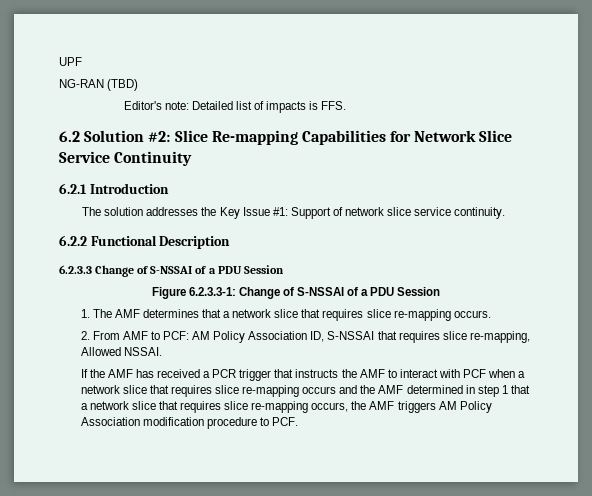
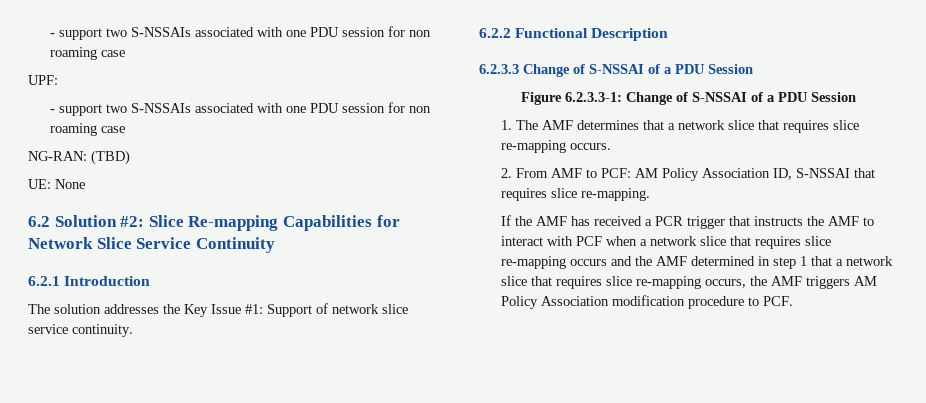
[59,57,82,66] [59,79,139,91] [123,101,347,113] UPF // NG-RAN (TBD) // Editor's note: Detailed list of impacts is FFS. -> [49,26,431,40] [49,47,125,60] [28,75,58,85] [49,102,431,116] [49,123,125,136] [28,150,130,165] [28,179,85,189] - support two S-NSSAIs associated with one PDU session for non roaming case // UPF: // - support two S-NSSAIs associated with one PDU session for non roaming case // NG-RAN: (TBD) // UE: None
[469,331,530,343] [80,347,162,356] re-mapping, Allowed NSSAI. -> [580,188,650,201] re-mapping.

